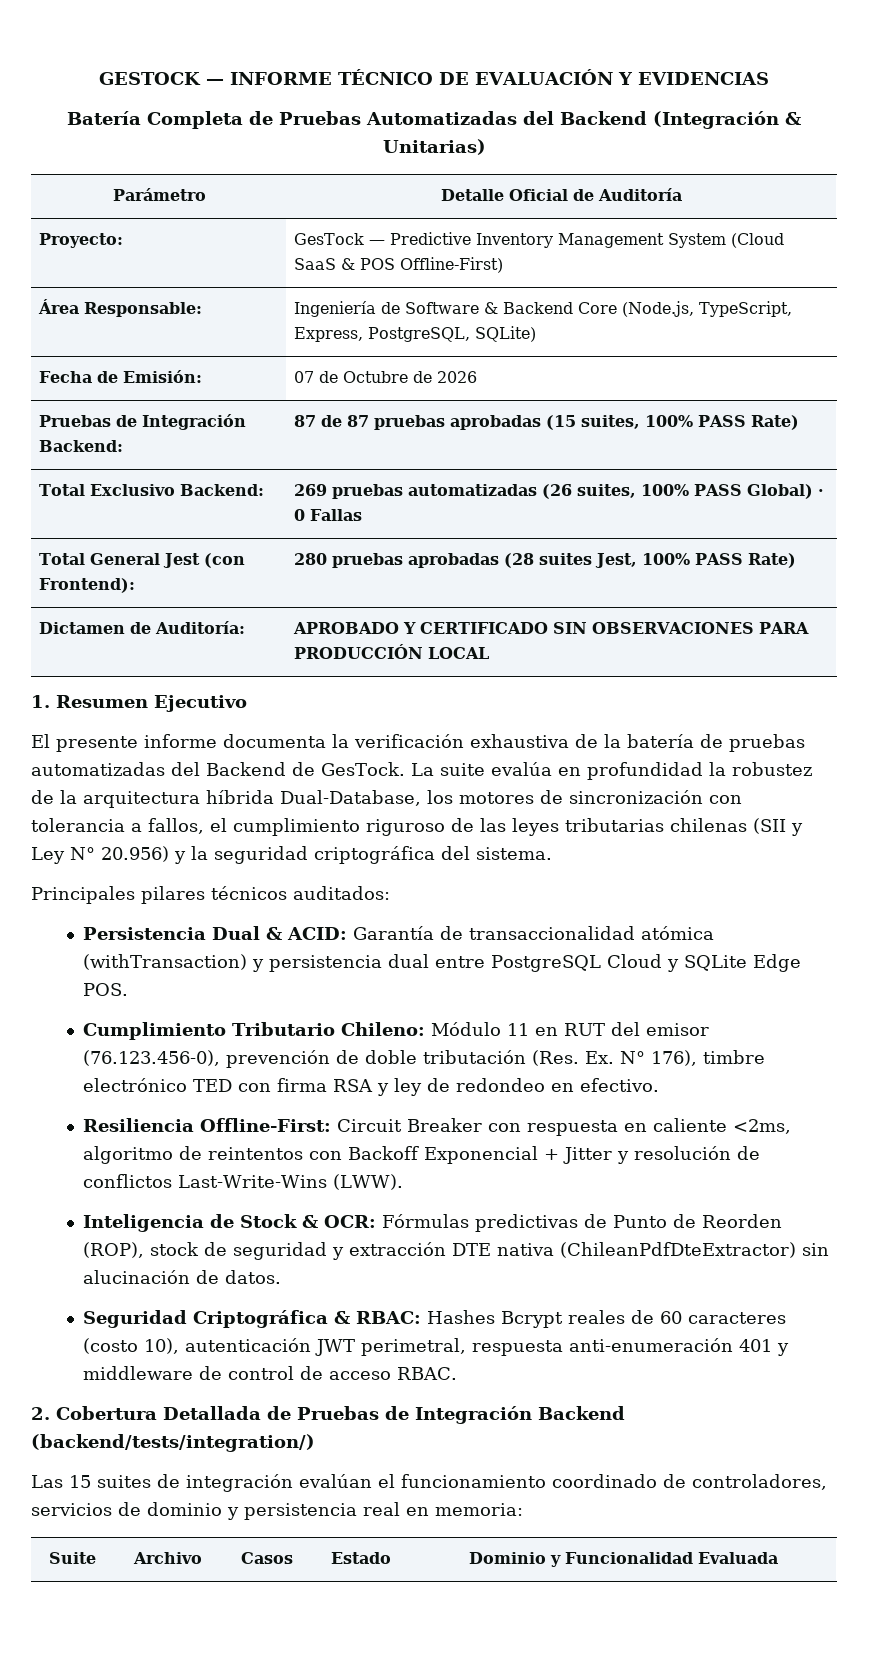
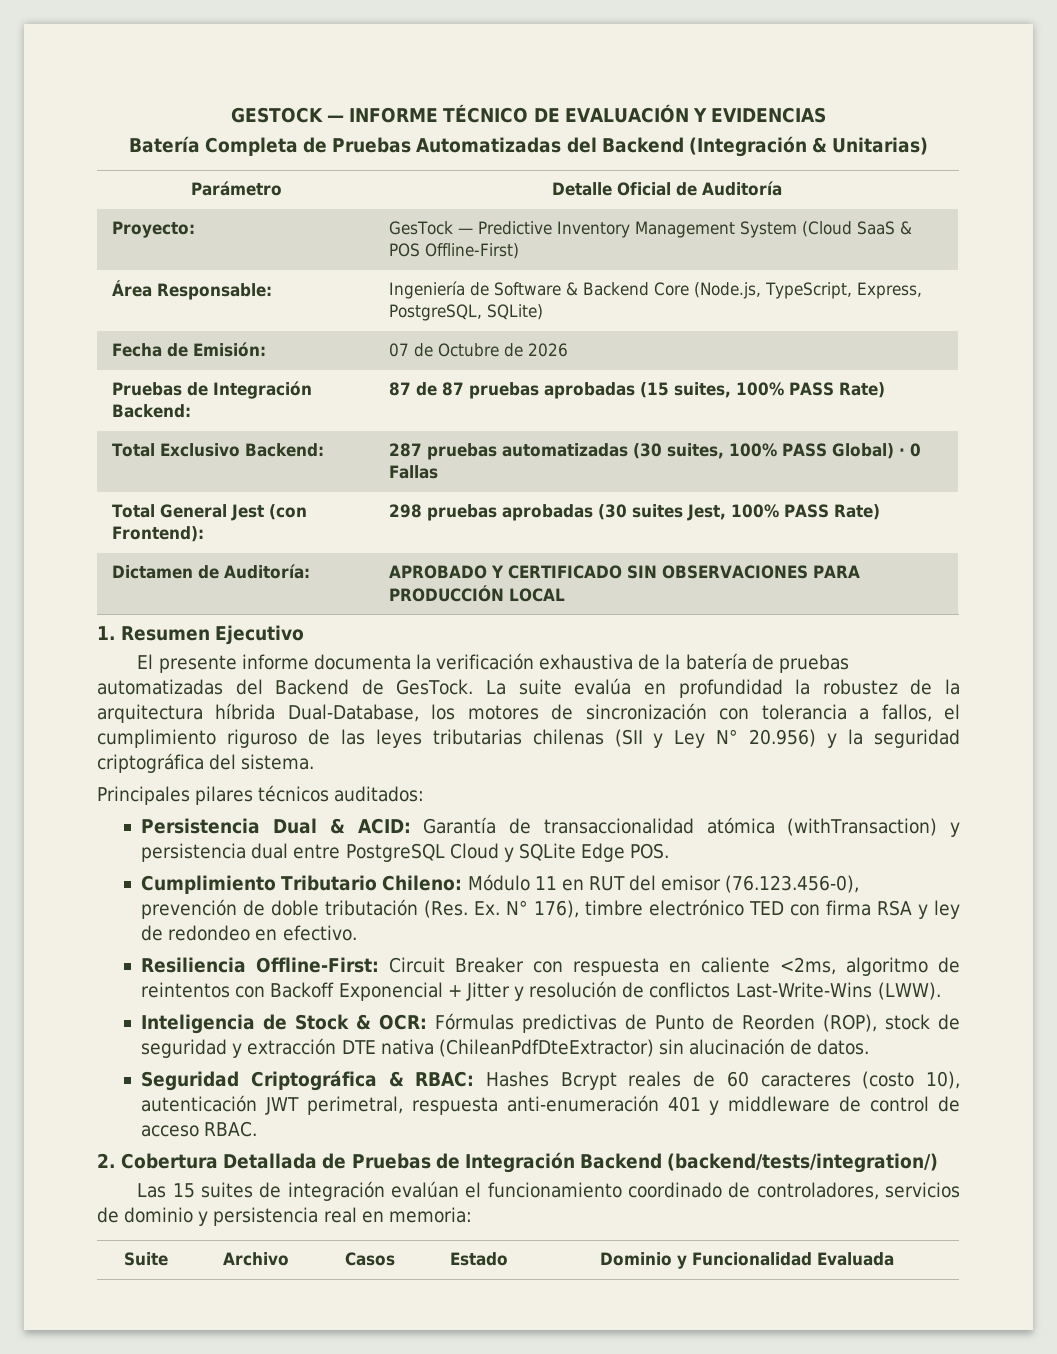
[293,484,572,499] 269 pruebas automatizadas (26 -> [388,443,662,460] 287 pruebas automatizadas (30
[293,553,534,568] 280 pruebas aprobadas (28 -> [388,504,627,521] 298 pruebas aprobadas (30

